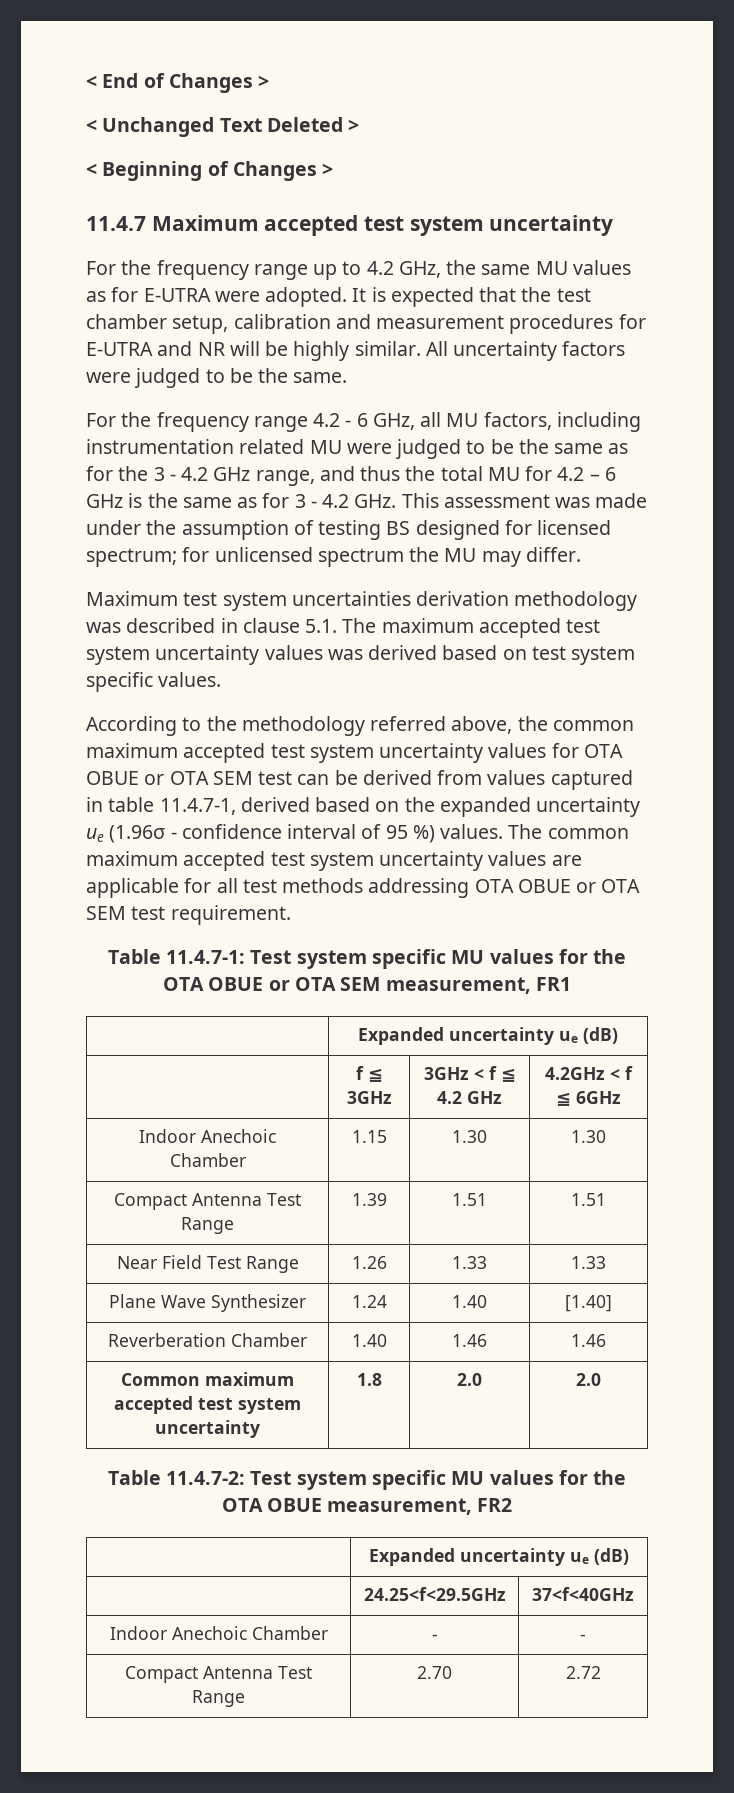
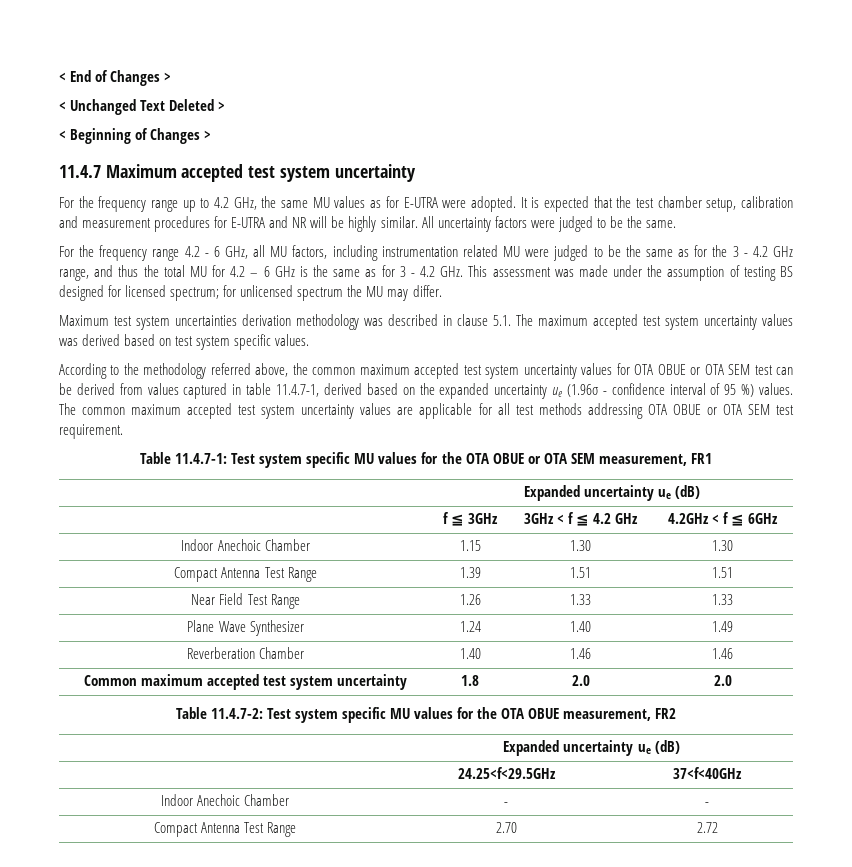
[565,1295,612,1312] [1.40] -> [712,621,733,632] 1.49

